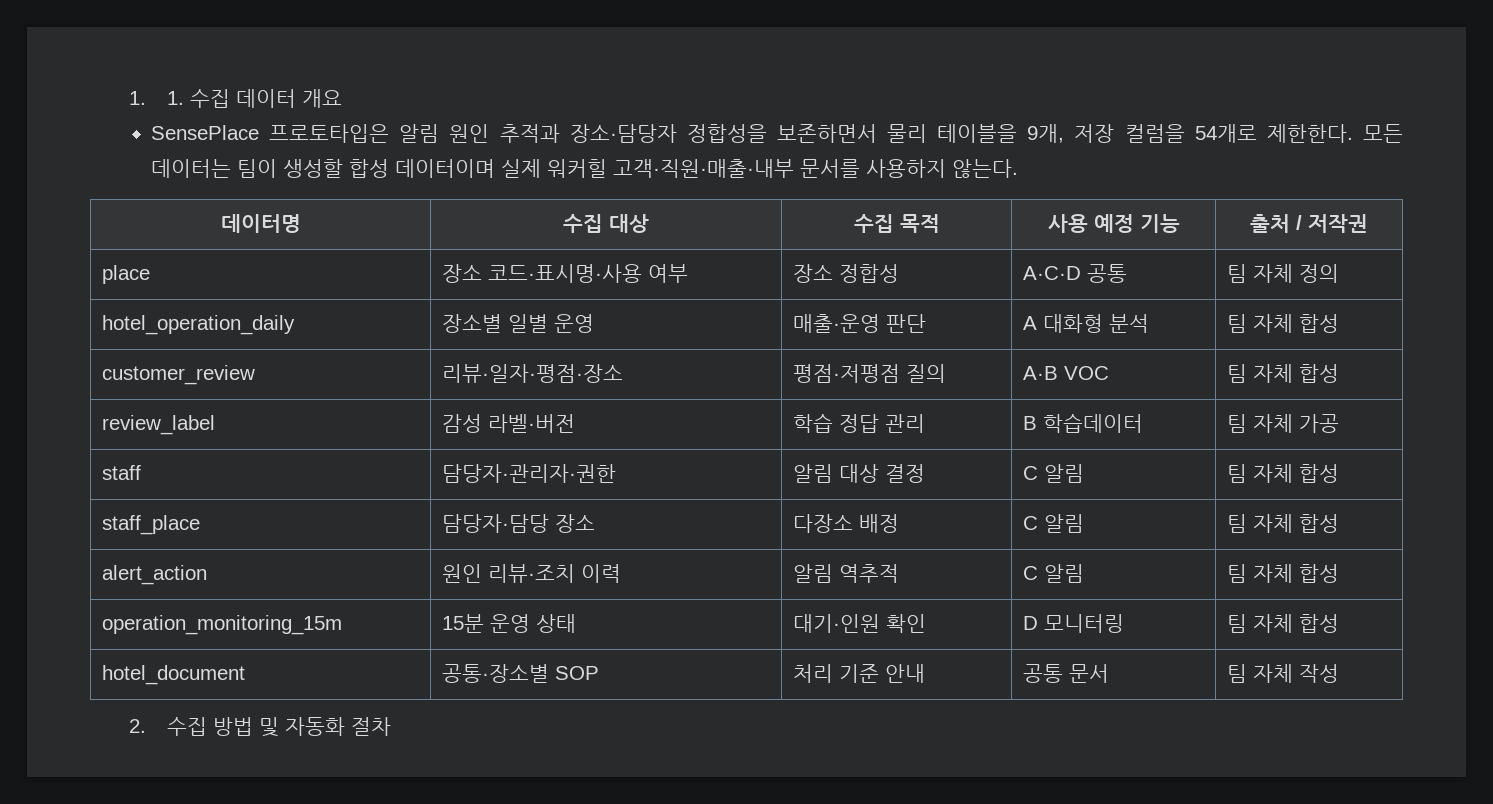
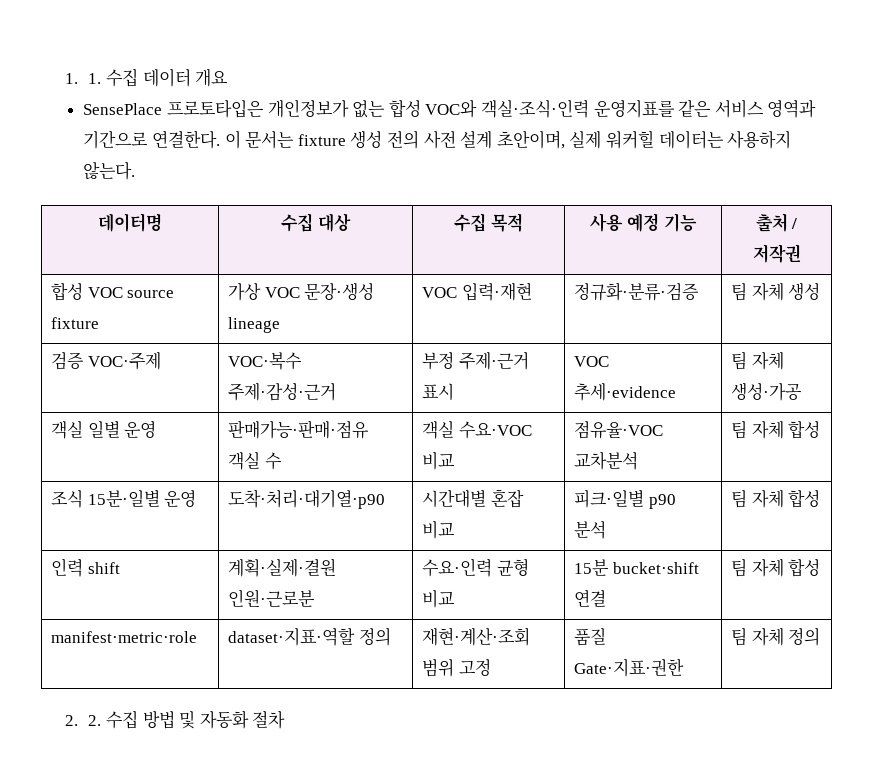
[399,124,1404,143] [151,159,861,178] 알림 원인 추적과 장소·담당자 정합성을 보존하면서 물리 테이블을 9개, 저장 컬럼을 54개로 제한한다. 모든 데이터는 팀이 생성할 합성 데이터이며 실제 워커힐 고객·직원·매출·내부 문서를 -> [267,99,817,118] [83,130,724,149] 개인정보가 없는 합성 VOC와 객실·조식·인력 운영지표를 같은 서비스 영역과 기간으로 연결한다. 이 문서는 fixture 생성 전의 사전 설계 초안이며, 실제 워커힐 데이터는
[101,265,150,284] [441,264,688,283] [792,264,899,283] [1022,264,1127,283] [1226,264,1339,283] [101,315,295,335] [441,314,594,333] [792,314,926,333] [1022,314,1149,333] [1226,314,1339,333] [101,365,255,385] [441,364,623,383] [792,364,946,383] [1022,366,1109,380] [1226,364,1339,383] [101,415,215,435] [441,414,575,433] [792,413,925,433] [1022,413,1143,433] [1226,414,1339,433] [101,465,141,480] [441,464,616,483] [792,464,925,483] [1022,464,1084,483] [1226,464,1339,483] [101,515,200,535] [441,514,595,533] [792,514,899,533] [1022,514,1084,533] [1226,514,1339,533] [101,565,207,585] [441,564,621,583] [792,564,899,583] [1022,564,1084,583] [1226,564,1339,583] [101,615,342,635] [441,614,576,633] [792,614,926,633] [1022,614,1124,633] [1226,614,1339,633] [101,665,245,685] [441,664,599,683] [792,664,925,683] [1022,664,1109,683] [1226,664,1339,683] [128,719,146,733] place | 장소 코드·표시명·사용 여부 | 장소 정합성 | A·C·D 공통 | 팀 자체 정의 // hotel_operation_daily | 장소별 일별 운영 | 매출·운영 판단 | A 대화형 분석 | 팀 자체 합성 // customer_review | 리뷰·일자·평점·장소 | 평점·저평점 질의 | A·B VOC | 팀 자체 합성 // review_label | 감성 라벨·버전 | 학습 정답 관리 | B 학습데이터 | 팀 자체 가공 // staff | 담당자·관리자·권한 | 알림 대상 결정 | C 알림 | 팀 자체 합성 // staff_place | 담당자·담당 장소 | 다장소 배정 | C 알림 | 팀 자체 합성 // alert_action | 원인 리뷰·조치 이력 | 알림 역추적 | C 알림 | 팀 자체 합성 // operation_monitoring_15m | 15분 운영 상태 | 대기·인원 확인 | D 모니터링 | 팀 자체 합성 // hotel_document | 공통·장소별 SOP | 처리 기준 안내 | 공통 문서 | 팀 자체 작성 // 2. -> [51,283,175,301] [51,317,100,329] [228,282,375,301] [228,317,281,333] [422,282,532,301] [574,282,700,301] [731,282,821,301] [51,351,161,370] [228,352,303,370] [228,382,337,401] [422,351,529,370] [422,383,455,400] [574,356,610,367] [574,383,677,401] [731,351,784,370] [731,382,803,401] [51,420,157,439] [228,420,370,439] [228,452,282,470] [422,421,532,439] [422,451,456,470] [574,421,664,439] [574,451,639,470] [731,420,821,439] [51,489,197,508] [228,489,386,509] [422,489,524,508] [422,520,456,539] [574,489,676,509] [574,521,607,539] [731,489,821,508] [51,558,120,577] [228,558,337,577] [228,589,316,607] [422,558,529,577] [422,589,456,608] [574,559,699,576] [574,589,607,607] [731,558,821,577] [51,631,198,643] [228,627,391,646] [422,627,531,646] [422,659,491,677] [574,627,607,646] [574,658,685,677] [731,627,821,646] [64,715,102,726] 합성 VOC source fixture | 가상 VOC 문장·생성 lineage | VOC 입력·재현 | 정규화·분류·검증 | 팀 자체 생성 // 검증 VOC·주제 | VOC·복수 주제·감성·근거 | 부정 주제·근거 표시 | VOC 추세·evidence | 팀 자체 생성·가공 // 객실 일별 운영 | 판매가능·판매·점유 객실 수 | 객실 수요·VOC 비교 | 점유율·VOC 교차분석 | 팀 자체 합성 // 조식 15분·일별 운영 | 도착·처리·대기열·p90 | 시간대별 혼잡 비교 | 피크·일별 p90 분석 | 팀 자체 합성 // 인력 shift | 계획·실제·결원 인원·근로분 | 수요·인력 균형 비교 | 15분 bucket·shift 연결 | 팀 자체 합성 // manifest·metric·role | dataset·지표·역할 정의 | 재현·계산·조회 범위 고정 | 품질 Gate·지표·권한 | 팀 자체 정의 // 2. 2.

